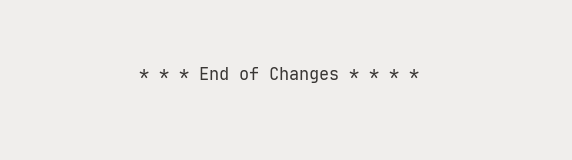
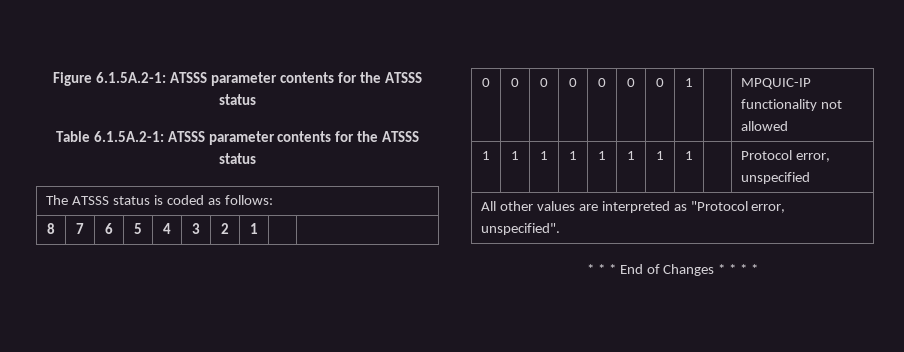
(138, 74) none -> [53,72,422,86] [219,94,256,105] [55,131,420,145] [219,153,256,164] [46,195,273,205] [47,223,55,234] [76,223,84,234] [105,223,113,234] [134,223,142,234] [163,223,171,234] [192,223,200,234] [221,223,229,234] [250,223,258,234] [482,78,490,87] [511,78,519,87] [540,78,548,87] [569,78,577,87] [598,78,606,87] [627,78,635,87] [656,78,664,87] [685,78,693,87] [741,78,812,89] [741,99,842,111] [741,121,789,131] [482,151,490,160] [511,151,519,160] [540,151,548,160] [569,151,577,160] [598,151,606,160] [627,151,635,160] [656,151,664,160] [685,151,693,160] [741,150,830,162] [741,172,811,184] [481,201,786,213] [481,223,561,235] Figure 6.1.5A.2-1: ATSSS parameter contents for the ATSSS status // Table 6.1.5A.2-1: ATSSS parameter contents for the ATSSS status // The ATSSS status is coded as follows: // 8 | 7 | 6 | 5 | 4 | 3 | 2 | 1 | | // 0 | 0 | 0 | 0 | 0 | 0 | 0 | 1 | | MPQUIC-IP functionality not allowed // 1 | 1 | 1 | 1 | 1 | 1 | 1 | 1 | | Protocol error, unspecified // All other values are interpreted as "Protocol error, unspecified". //

